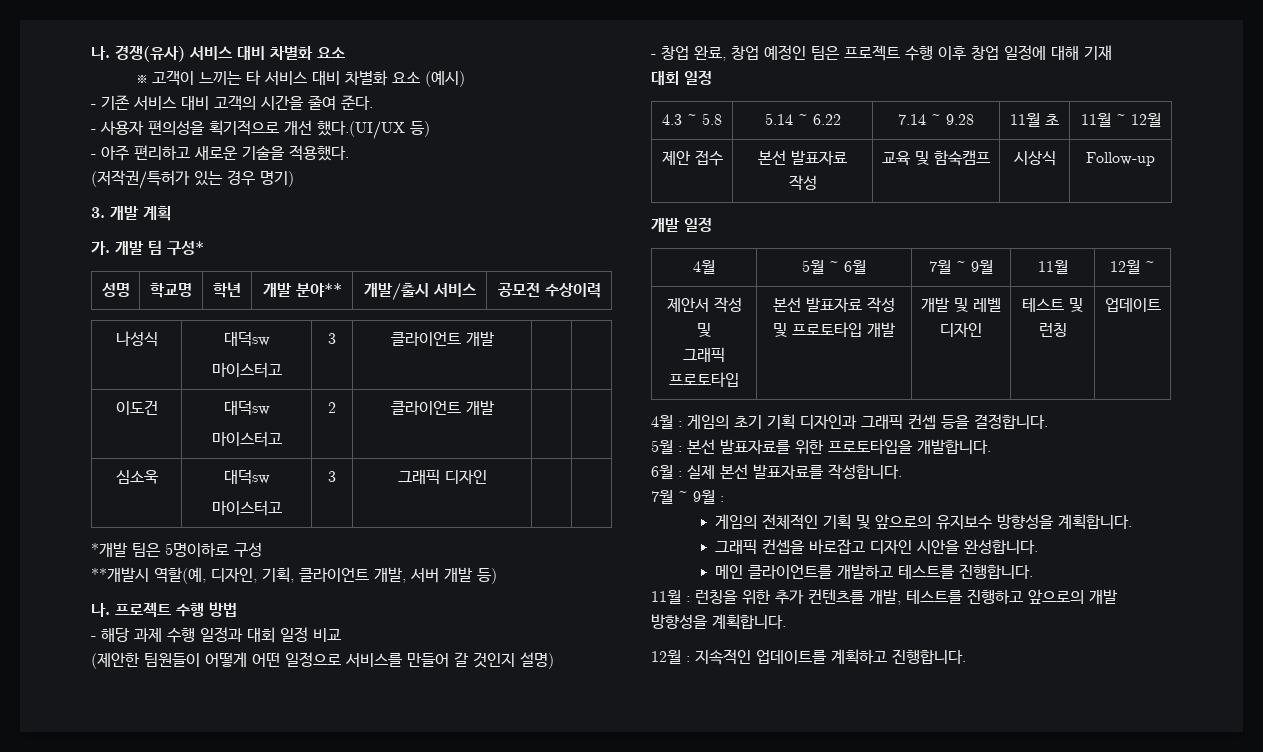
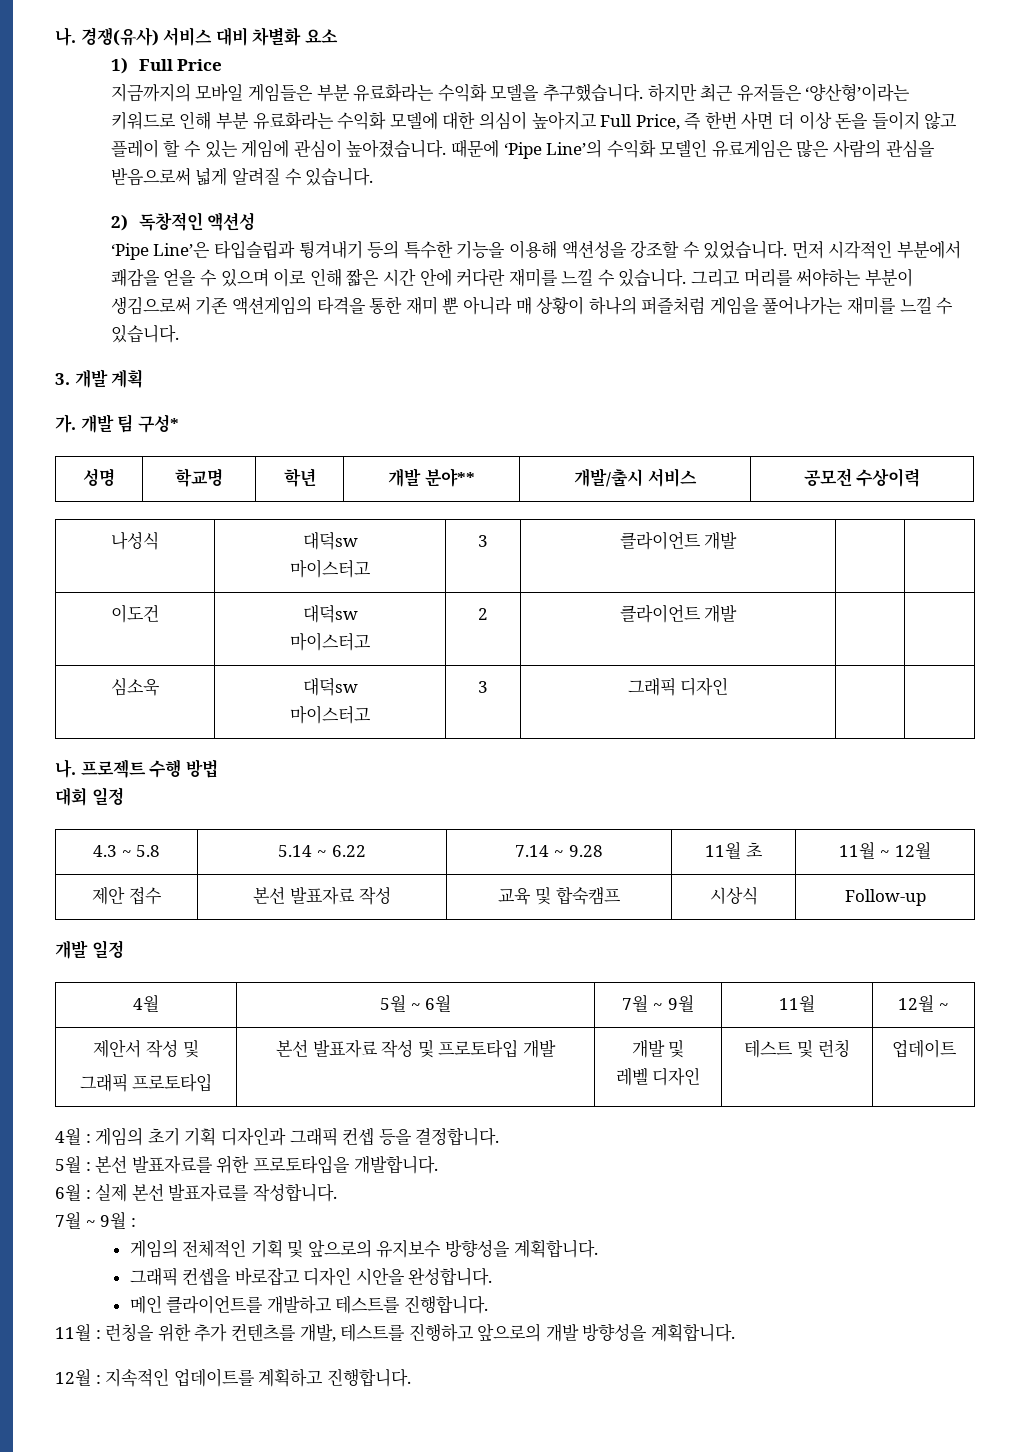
[137,70,466,87] [91,95,373,111] [91,120,430,139] [91,145,349,161] [91,170,294,189] ※ 고객이 느끼는 타 서비스 대비 차별화 요소 (예시) // - 기존 서비스 대비 고객의 시간을 줄여 준다. // - 사용자 편의성을 획기적으로 개선 했다.(UI/UX 등) // - 아주 편리하고 새로운 기술을 적용했다. // (저작권/특허가 있는 경우 명기) -> [110,57,223,74] [110,83,911,102] [110,111,958,130] [110,139,935,159] [110,167,374,186] [110,212,256,231] [110,240,962,260] [110,268,913,287] [110,296,954,315] [110,325,179,343] 1) Full Price // 지금까지의 모바일 게임들은 부분 유료화라는 수익화 모델을 추구했습니다. 하지만 최근 유저들은 ‘양산형’이라는 키워드로 인해 부분 유료화라는 수익화 모델에 대한 의심이 높아지고 Full Price, 즉 한번 사면 더 이상 돈을 들이지 않고 플레이 할 수 있는 게임에 관심이 높아졌습니다. 때문에 ‘Pipe Line’의 수익화 모델인 유료게임은 많은 사람의 관심을 받음으로써 넓게 알려질 수 있습니다. // 2) 독창적인 액션성 // ‘Pipe Line’은 타입슬립과 튕겨내기 등의 특수한 기능을 이용해 액션성을 강조할 수 있었습니다. 먼저 시각적인 부분에서 쾌감을 얻을 수 있으며 이로 인해 짧은 시간 안에 커다란 재미를 느낄 수 있습니다. 그리고 머리를 써야하는 부분이 생김으로써 기존 액션게임의 타격을 통한 재미 뿐 아니라 매 상황이 하나의 퍼즐처럼 게임을 풀어나가는 재미를 느낄 수 있습니다.
[91,542,262,557] [91,567,497,584] [91,602,237,617] [91,627,341,643] [91,652,554,669] [651,45,1112,61] *개발 팀은 5명이하로 구성 // **개발시 역할(예, 디자인, 기획, 클라이언트 개발, 서버 개발 등) // 나. 프로젝트 수행 방법 // - 해당 과제 수행 일정과 대회 일정 비교 // (제안한 팀원들이 어떻게 어떤 일정으로 서비스를 만들어 갈 것인지 설명) // - 창업 완료, 창업 예정인 팀은 프로젝트 수행 이후 창업 일정에 대해 기재 -> [55,759,218,778] 나. 프로젝트 수행 방법
[934,150,990,166] 함숙캠프 -> [555,887,621,905] 합숙캠프
(968, 305) none -> (685, 1049) //

